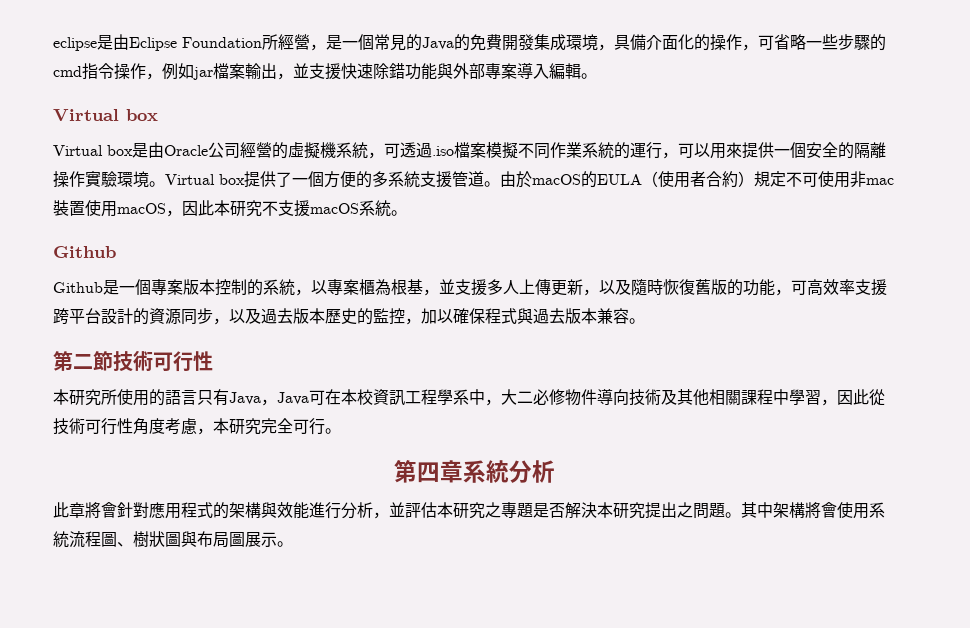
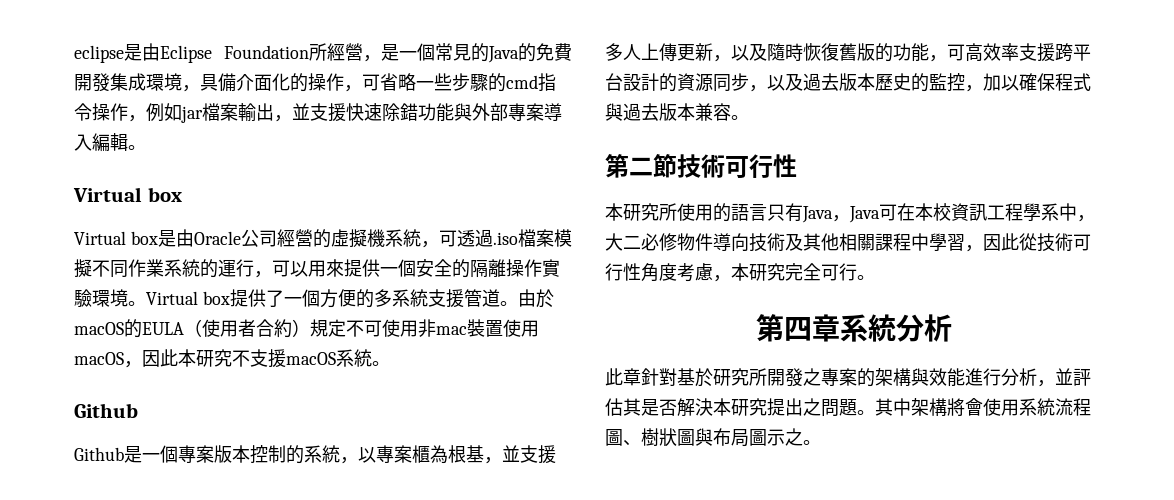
[85,502,213,519] 將會針對應用程式 -> [641,368,857,387] 針對基於研究所開發之專案
[437,502,533,519] 本研究之專題 -> [623,398,641,416] 其
[245,532,277,547] 展示 -> [767,428,803,446] 示之

